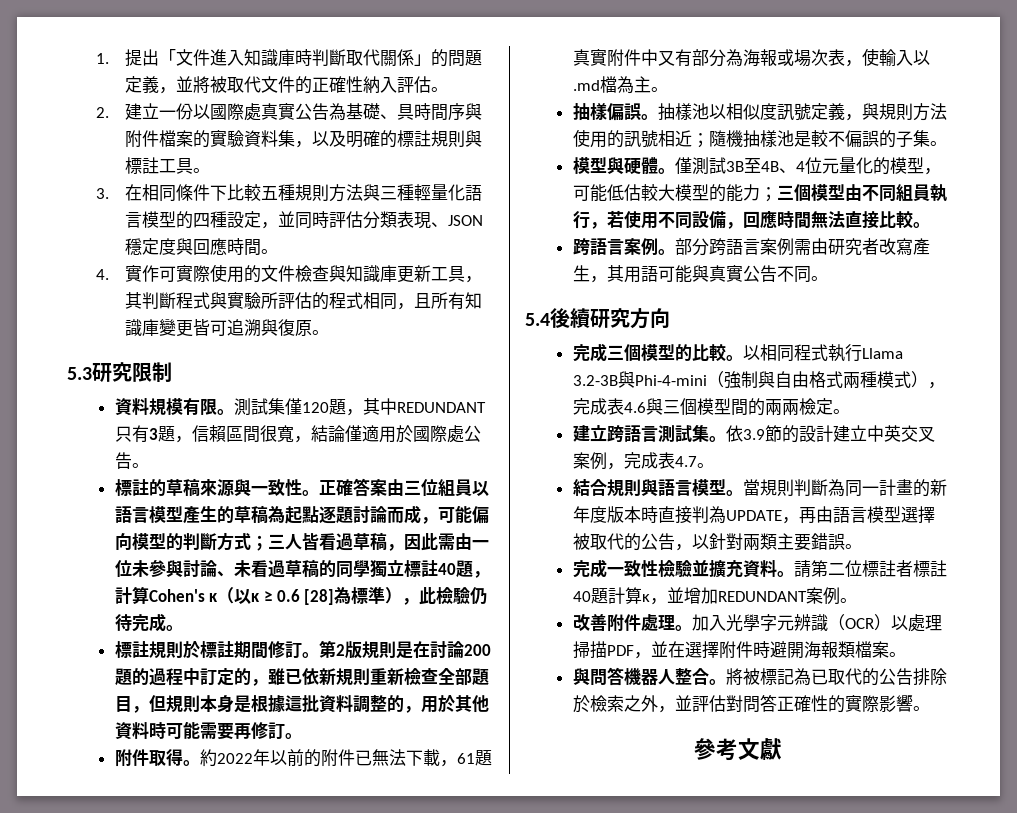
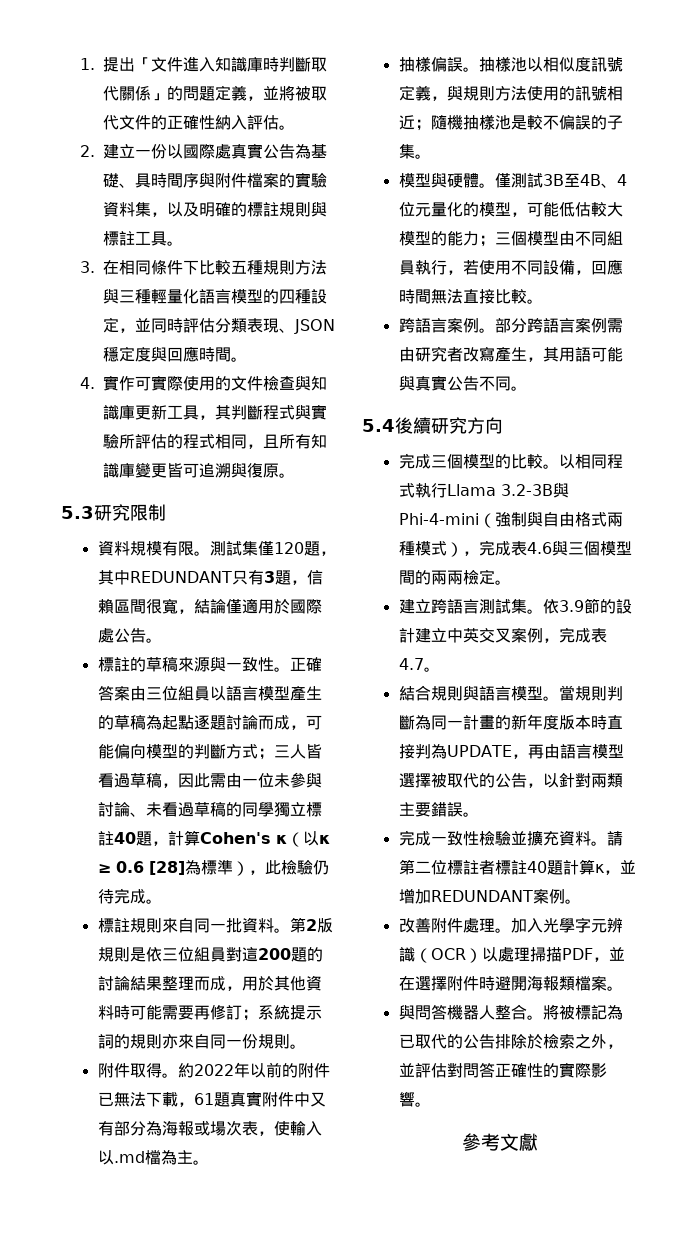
[182,641,302,659] 於標註期間修訂 -> [161,917,274,933] 來自同一批資料
[412,641,491,658] [114,668,489,686] [114,695,404,713] 在討論200題的過程中訂定的，雖已依新規則重新檢查全部題目，但規則本身是根據這批資料調整的 -> [145,946,323,962] [97,976,226,991] 依三位組員對這200題的討論結果整理而成
(285, 731) none -> [241,1005,322,1021] [97,1034,290,1049] ；系統提示詞的規則亦來自同一份規則

